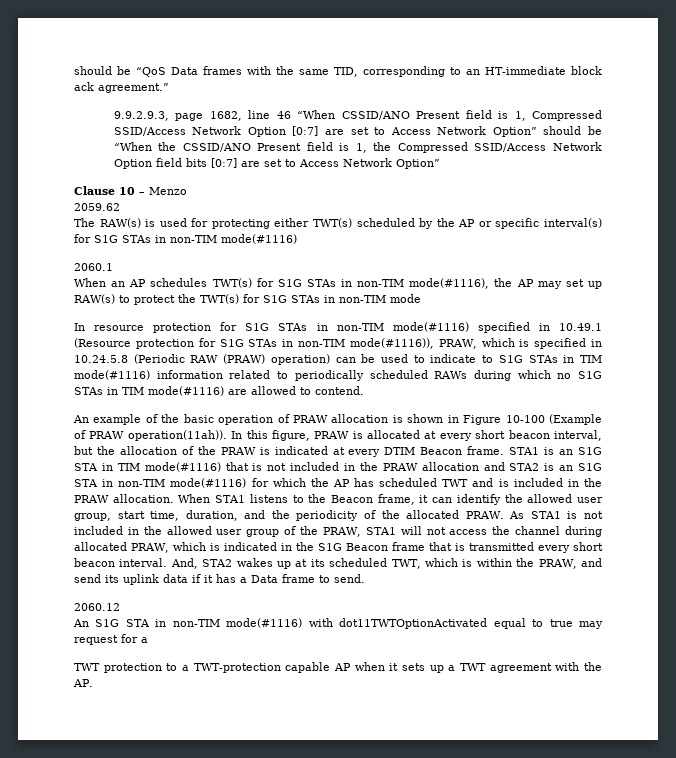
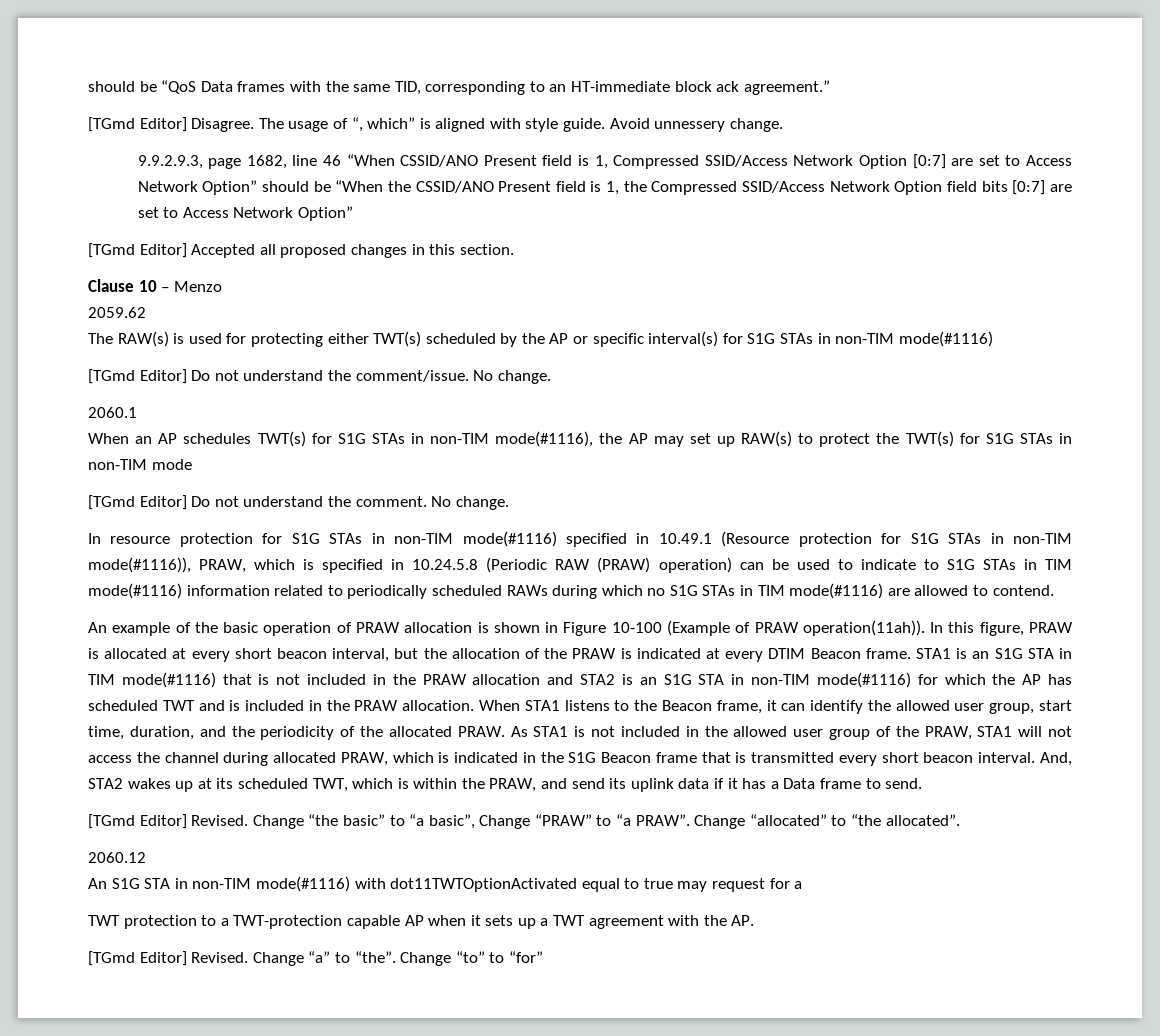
(169, 88) none -> [88,117,783,132] // [TGmd Editor] Disagree. The usage of “, which” is aligned with style guide. Avoid unnessery change.
(440, 164) none -> [88,243,514,258] // [TGmd Editor] Accepted all proposed changes in this section.
(297, 239) none -> [88,369,551,384] // [TGmd Editor] Do not understand the comment/issue. No change.
(421, 298) none -> [88,495,509,510] // [TGmd Editor] Do not understand the comment. No change.
(365, 578) none -> [88,814,960,829] // [TGmd Editor] Revised. Change “the basic” to “a basic”, Change “PRAW” to “a PRAW”. Change “allocated” to “the allocated”.
(93, 683) none -> [88,951,543,966] // [TGmd Editor] Revised. Change “a” to “the”. Change “to” to “for”

